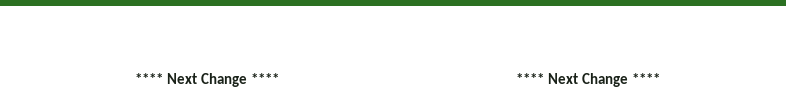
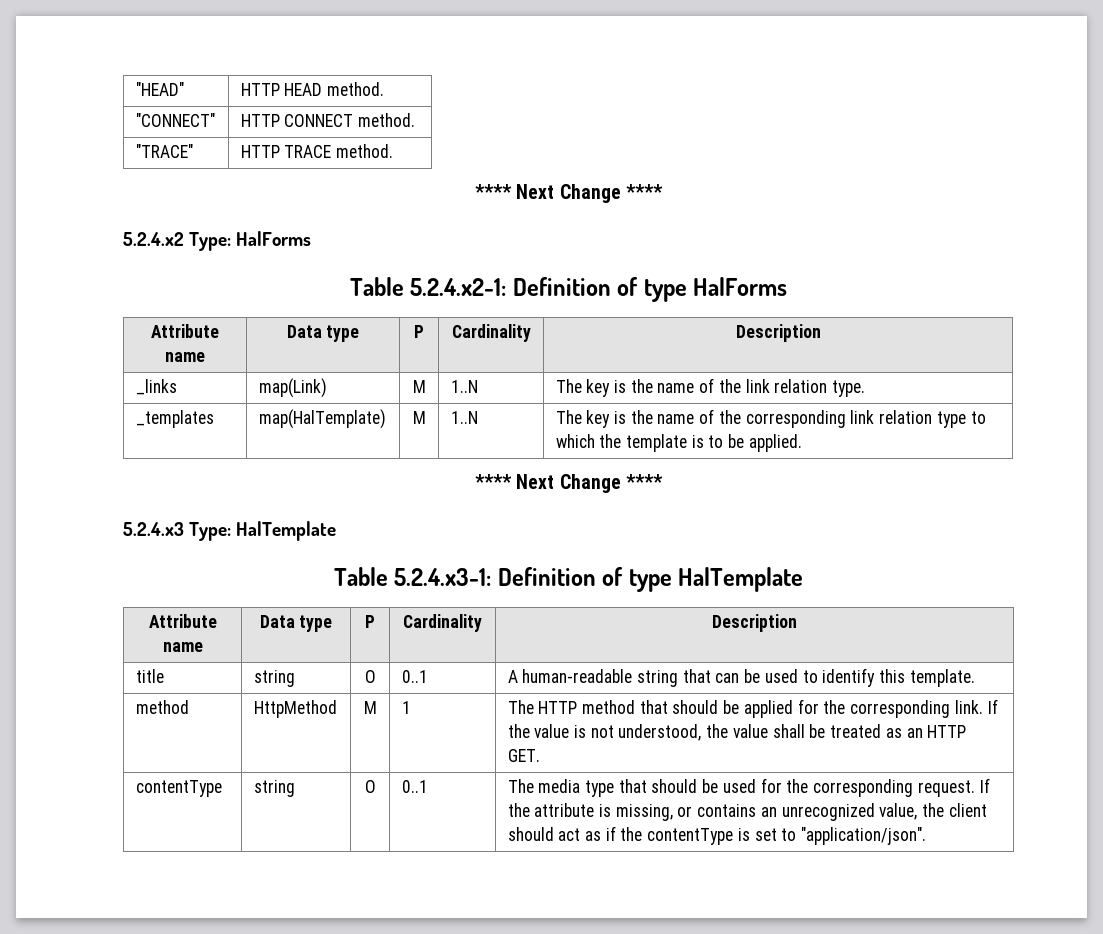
[135,73,279,87] [516,73,660,87] **** Next Change **** // **** Next Change **** -> [135,82,184,96] [240,82,384,96] [135,113,215,127] [240,113,415,127] [135,144,193,158] [240,144,393,158] [475,184,663,203] [123,231,312,251] [349,277,788,302] [151,324,219,338] [165,352,205,362] [286,325,360,342] [414,325,424,338] [451,324,531,342] [735,324,821,342] [135,379,177,395] [258,378,327,398] [412,380,426,393] [450,380,478,393] [555,378,866,397] [135,410,214,428] [258,409,386,429] [412,411,426,424] [450,411,478,424] [555,409,986,428] [555,434,802,452] [475,474,663,493] [123,521,337,541] [333,567,804,592] [148,614,217,628] [162,642,203,652] [259,615,333,632] [365,615,375,628] [403,614,483,632] [712,614,797,632] [135,669,164,683] [253,670,295,687] [364,670,376,683] [401,670,428,683] [507,668,975,687] [135,700,189,714] [253,700,337,718] [363,701,377,714] [401,701,411,714] [507,699,998,718] [507,724,967,741] [507,749,540,762] [135,780,222,797] [253,780,295,797] [364,780,376,793] [401,780,428,793] [507,778,990,797] [507,803,987,821] [507,826,927,845] "HEAD" | HTTP HEAD method. // "CONNECT" | HTTP CONNECT method. // "TRACE" | HTTP TRACE method. // **** Next Change **** // 5.2.4.x2 Type: HalForms // Table 5.2.4.x2-1: Definition of type HalForms // Attribute name | Data type | P | Cardinality | Description // _links | map(Link) | M | 1..N | The key is the name of the link relation type. // _templates | map(HalTemplate) | M | 1..N | The key is the name of the corresponding link relation type to which the template is to be applied. // **** Next Change **** // 5.2.4.x3 Type: HalTemplate // Table 5.2.4.x3-1: Definition of type HalTemplate // Attribute name | Data type | P | Cardinality | Description // title | string | O | 0..1 | A human-readable string that can be used to identify this template. // method | HttpMethod | M | 1 | The HTTP method that should be applied for the corresponding link. If the value is not understood, the value shall be treated as an HTTP GET. // contentType | string | O | 0..1 | The media type that should be used for the corresponding request. If the attribute is missing, or contains an unrecognized value, the client should act as if the contentType is set to "application/json".

